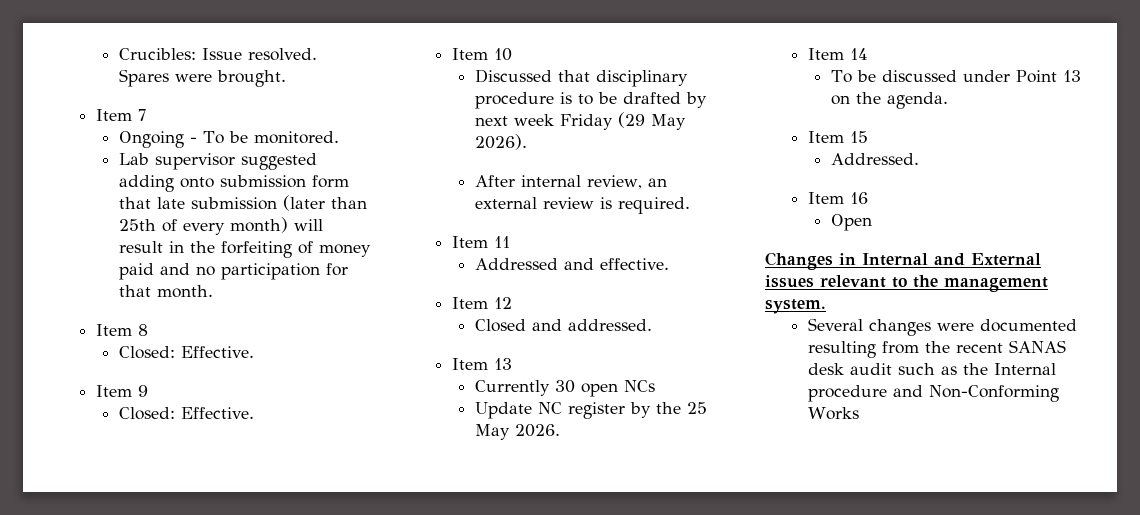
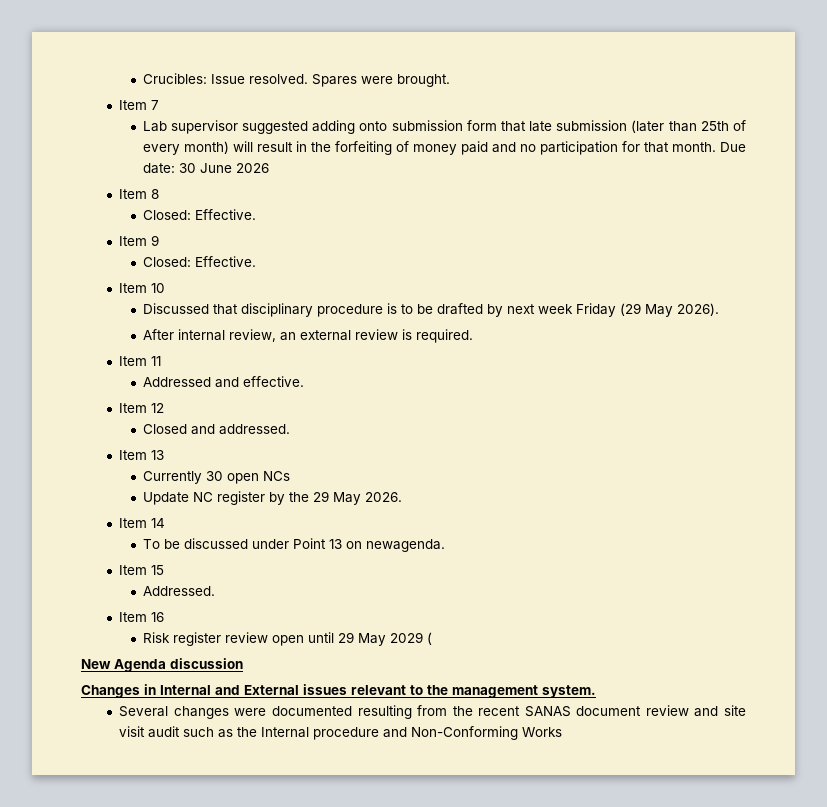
[119,131,340,148] // Ongoing - To be monitored. -> (160, 105) none
(214, 291) none -> [720,142,747,152] [142,163,269,174] Due date: 30 June 2026
[687,402,708,414] 25 -> [312,491,329,502] 29
[856,92,949,109] the agenda. -> [365,539,445,552] newagenda.
[831,214,873,231] Open -> [142,632,432,646] [81,658,243,672] Risk register review open until 29 May 2029 ( // New Agenda discussion
[807,363,844,375] desk -> [576,705,746,717] [119,726,146,737] document review and site visit

